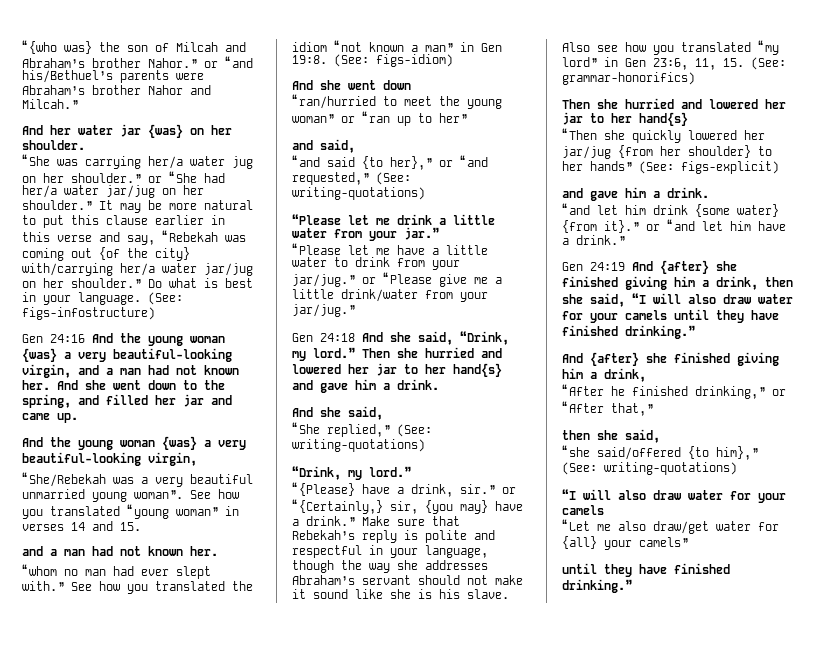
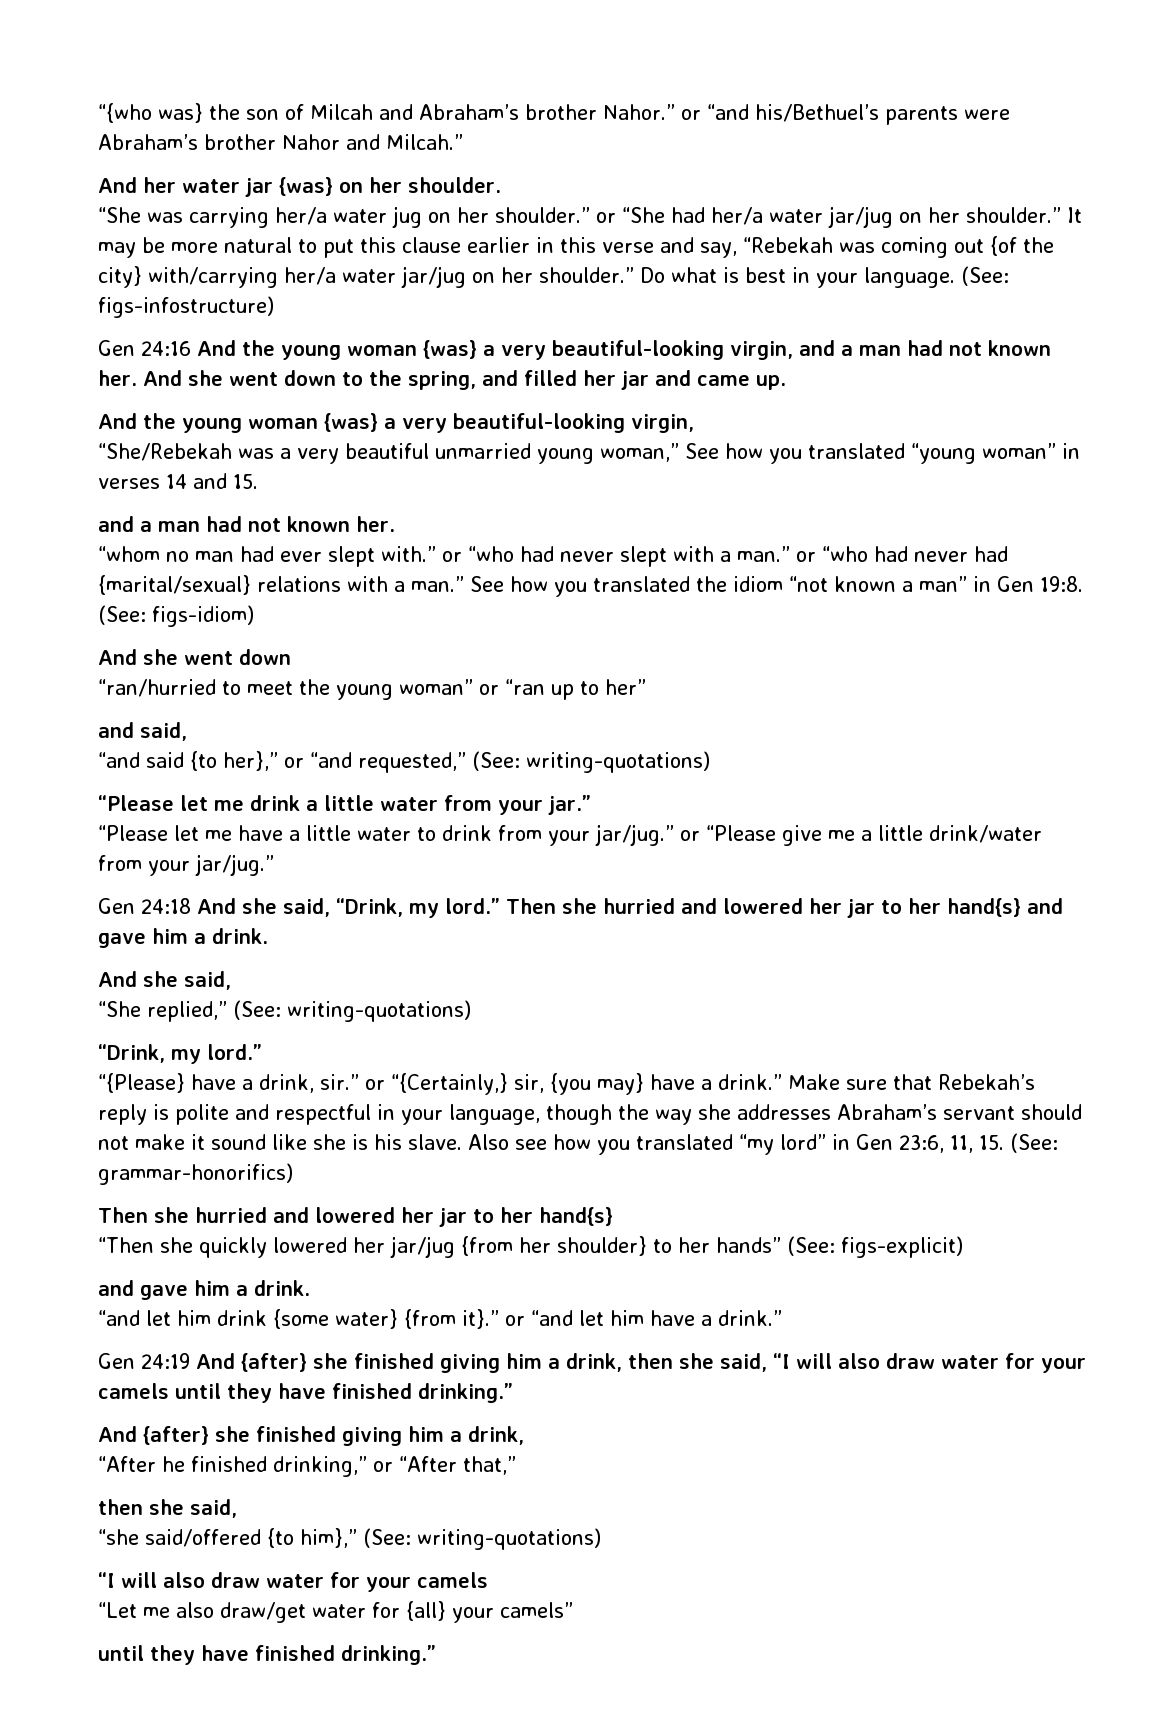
[134,490,183,499] woman”. -> [600,443,679,462] woman,”
(64, 586) none -> [441,546,1008,567] [98,575,464,595] or “who had never slept with a man.” or “who had never had {marital/sexual} relations with a man.”

